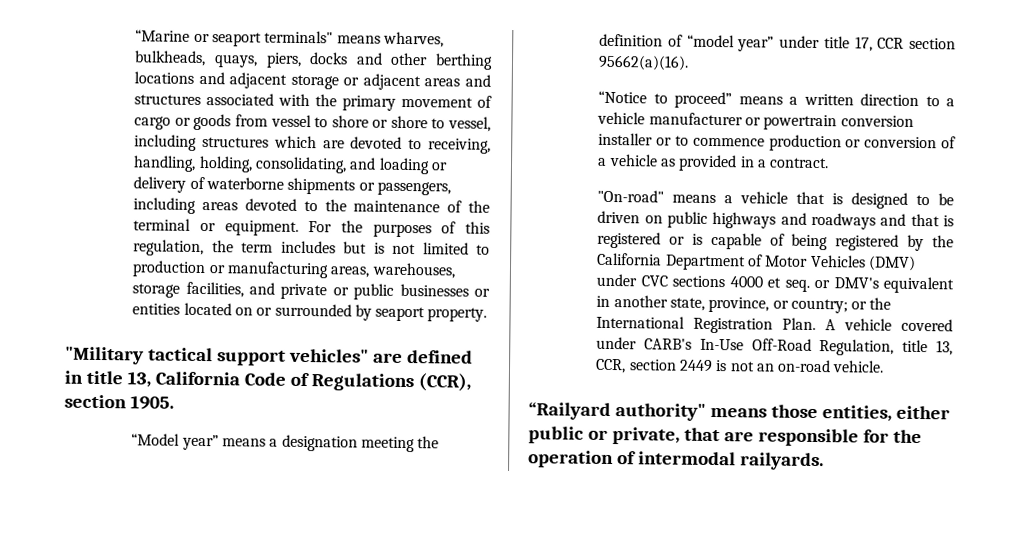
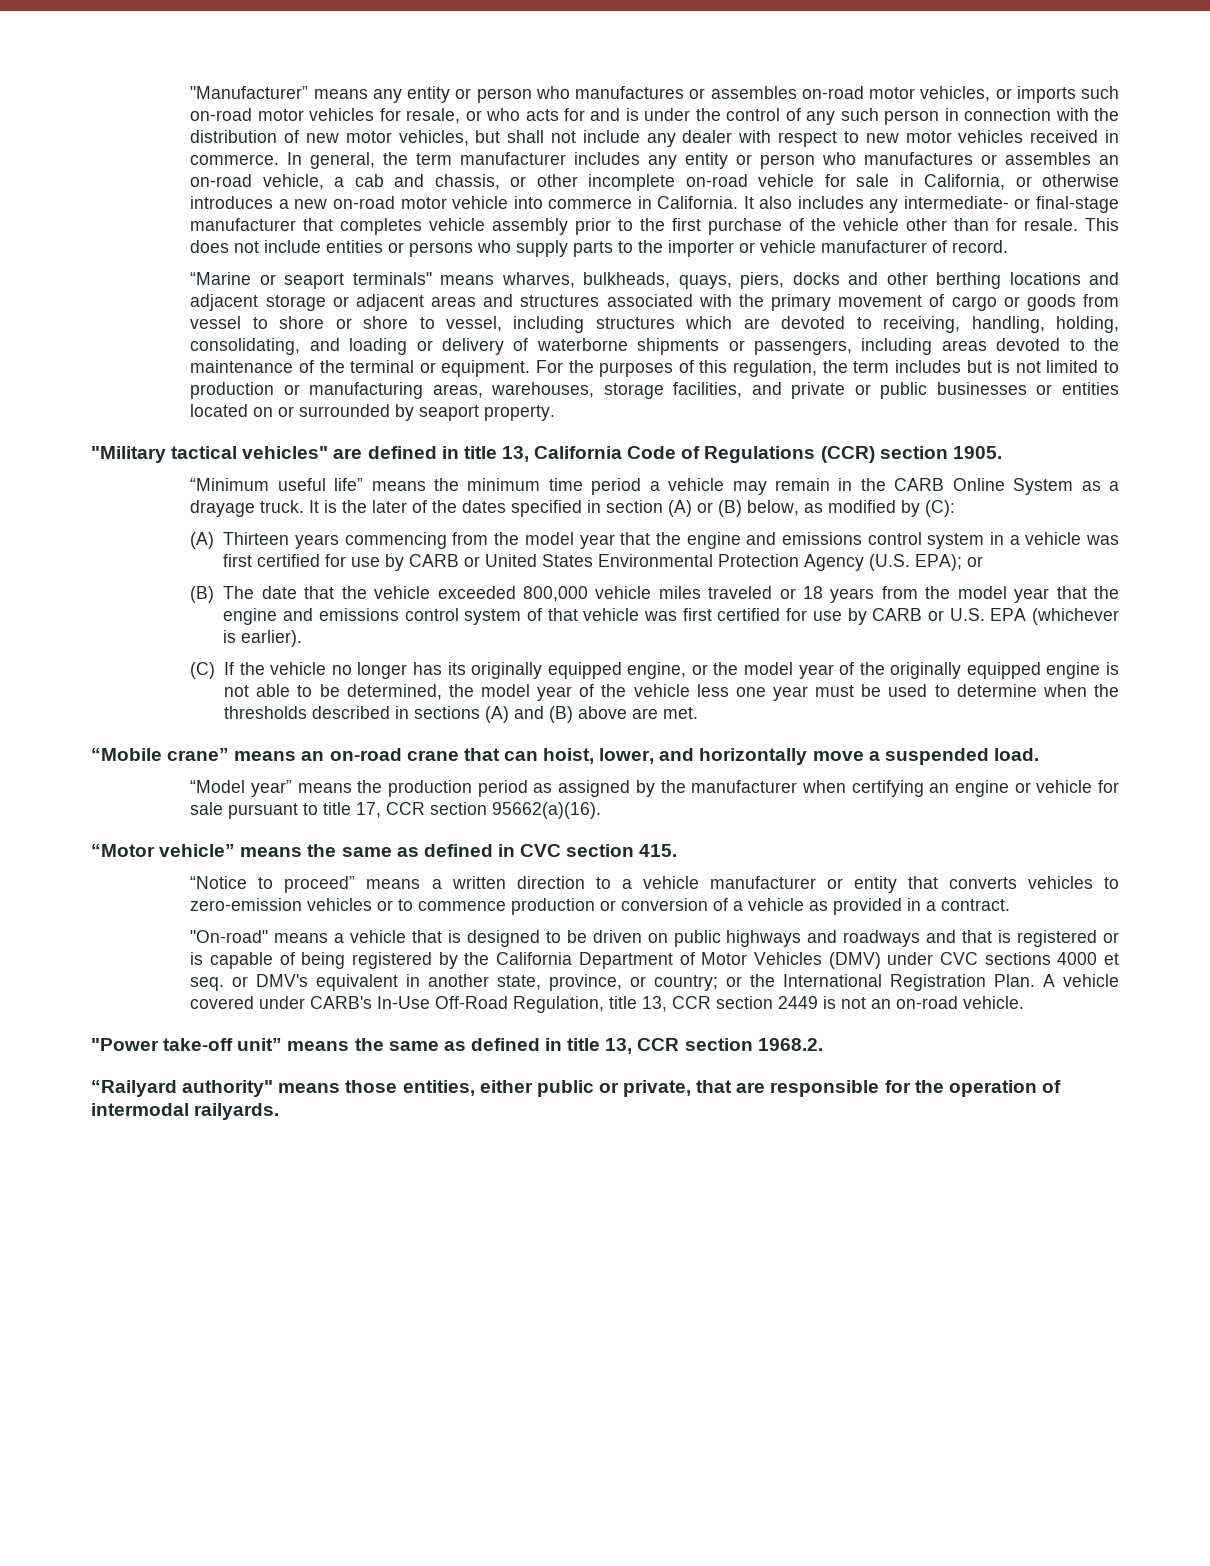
(135, 35) none -> [190,86,1119,103] [190,108,1120,125] [190,130,1120,147] [190,152,1119,169] [190,174,1120,191] [190,196,1120,213] [190,218,1119,235] [190,240,1009,257] "Manufacturer” means any entity or person who manufactures or assembles on-road motor vehicles, or imports such on-road motor vehicles for resale, or who acts for and is under the control of any such person in connection with the distribution of new motor vehicles, but shall not include any dealer with respect to new motor vehicles received in commerce. In general, the term manufacturer includes any entity or person who manufactures or assembles an on-road vehicle, a cab and chassis, or other incomplete on-road vehicle for sale in California, or otherwise introduces a new on-road motor vehicle into commerce in California. It also includes any intermediate- or final-stage manufacturer that completes vehicle assembly prior to the first purchase of the vehicle other than for resale. This does not include entities or persons who supply parts to the importer or vehicle manufacturer of record. //
[216,350,286,366] support -> (238, 452) none
[417,373,471,392] (CCR), -> [820,446,875,463] (CCR)
[131,433,440,453] [599,33,821,52] “Model year” means a designation meeting the definition of “model year” under -> [190,478,1119,495] [190,500,956,517] [190,532,1120,549] [223,554,984,571] [190,586,1120,603] [223,608,1119,625] [223,630,303,647] [190,662,1120,679] [224,684,1119,701] [224,706,699,723] [91,748,1039,765] [190,780,1120,797] [190,802,319,819] “Minimum useful life” means the minimum time period a vehicle may remain in the CARB Online System as a drayage truck. It is the later of the dates specified in section (A) or (B) below, as modified by (C): // (A) Thirteen years commencing from the model year that the engine and emissions control system in a vehicle was first certified for use by CARB or United States Environmental Protection Agency (U.S. EPA); or // (B) The date that the vehicle exceeded 800,000 vehicle miles traveled or 18 years from the model year that the engine and emissions control system of that vehicle was first certified for use by CARB or U.S. EPA (whichever is earlier). // (C) If the vehicle no longer has its originally equipped engine, or the model year of the originally equipped engine is not able to be determined, the model year of the vehicle less one year must be used to determine when the thresholds described in sections (A) and (B) above are met. // “Mobile crane” means an on-road crane that can hoist, lower, and horizontally move a suspended load. // “Model year” means the production period as assigned by the manufacturer when certifying an engine or vehicle for sale pursuant to
(690, 62) none -> [91,844,678,857] // “Motor vehicle” means the same as defined in CVC section 415.
[763,114,914,131] [598,132,654,146] powertrain conversion installer -> [853,876,1120,893] [190,898,373,911] entity that converts vehicles to zero-emission vehicles
[595,358,627,374] CCR, -> [672,996,712,1009] CCR
(885, 366) none -> [91,1038,823,1054] // "Power take-off unit” means the same as defined in title 13, CCR section 1968.2.

